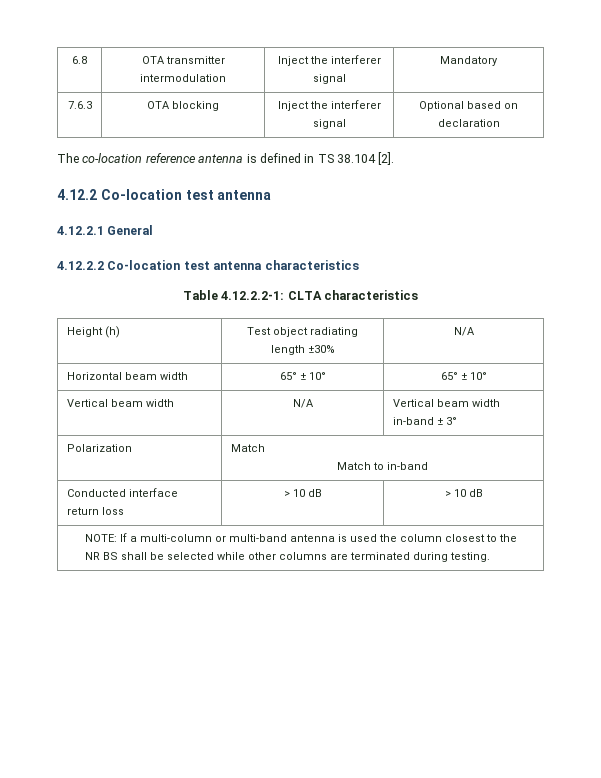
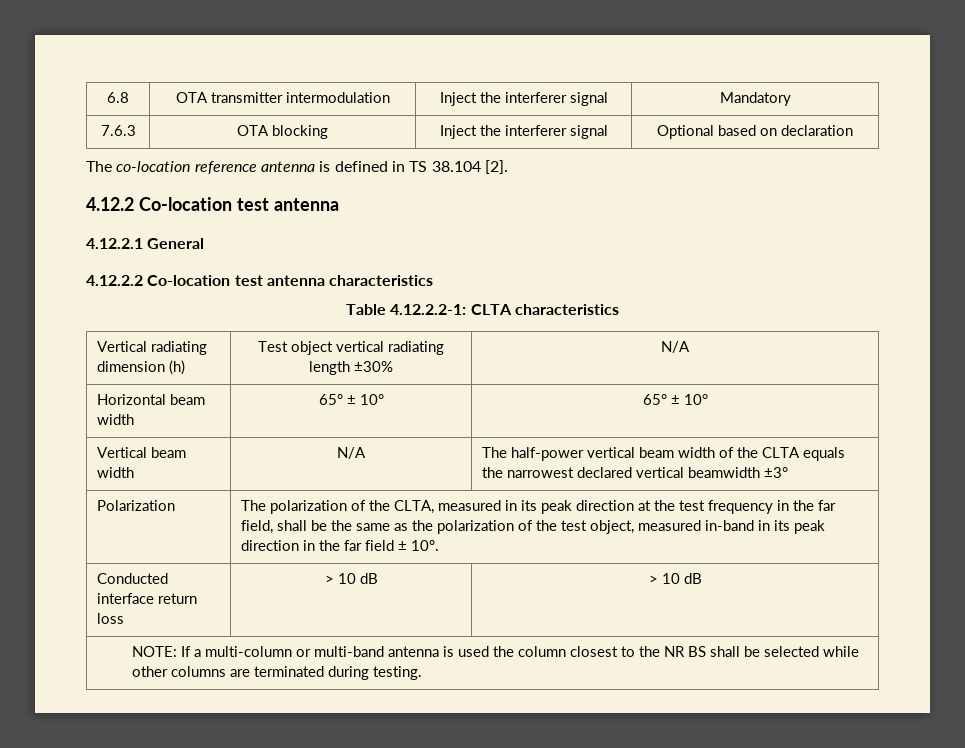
[66,327,103,337] Height -> [96,341,207,355] [96,361,165,372] Vertical radiating dimension
(308, 332) none -> [336,341,384,352] vertical
[392,399,500,407] [392,417,457,425] [66,444,132,452] [230,444,265,452] [337,462,428,470] Vertical beam width in-band ± 3° // Polarization | Match // Match to in-band -> [481,447,845,461] [481,467,788,478] [96,500,175,511] [240,500,836,514] [240,520,825,534] [240,540,439,551] The half-power vertical beam width of the CLTA equals the narrowest declared vertical beamwidth ±3° // Polarization | The polarization of the CLTA, measured in its peak direction at the test frequency in the far field, shall be the same as the polarization of the test object, measured in-band in its peak direction in the far field ± 10°.

